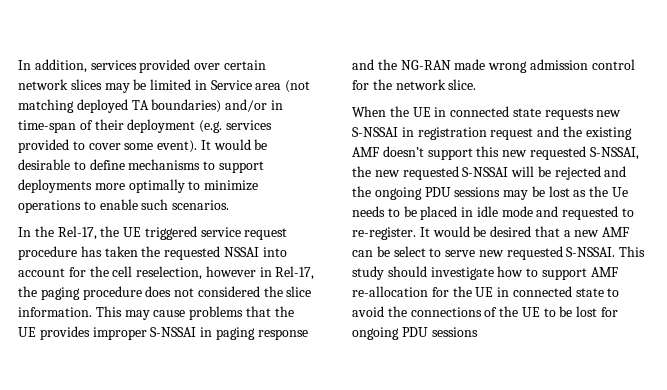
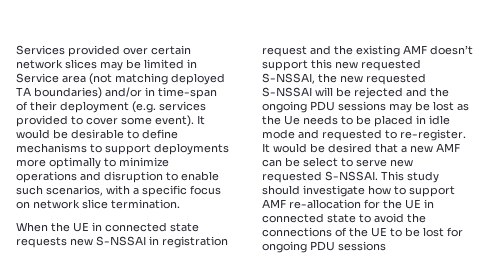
[18,59,137,73] In addition, services -> [16,45,65,55] Services
(81, 206) none -> [80,171,163,183] and disruption
[172,200,230,210] [18,226,288,240] [18,246,287,260] [18,266,315,280] [18,286,312,300] [18,306,294,320] [18,326,308,340] [352,59,635,73] [352,79,477,90] scenarios. // In the Rel-17, the UE triggered service request procedure has taken the requested NSSAI into account for the cell reselection, however in Rel-17, the paging procedure does not considered the slice information. This may cause problems that the UE provides improper S-NSSAI in paging response and the NG-RAN made wrong admission control for the network slice. -> [46,185,221,197] [16,199,180,209] scenarios, with a specific focus on network slice termination.

